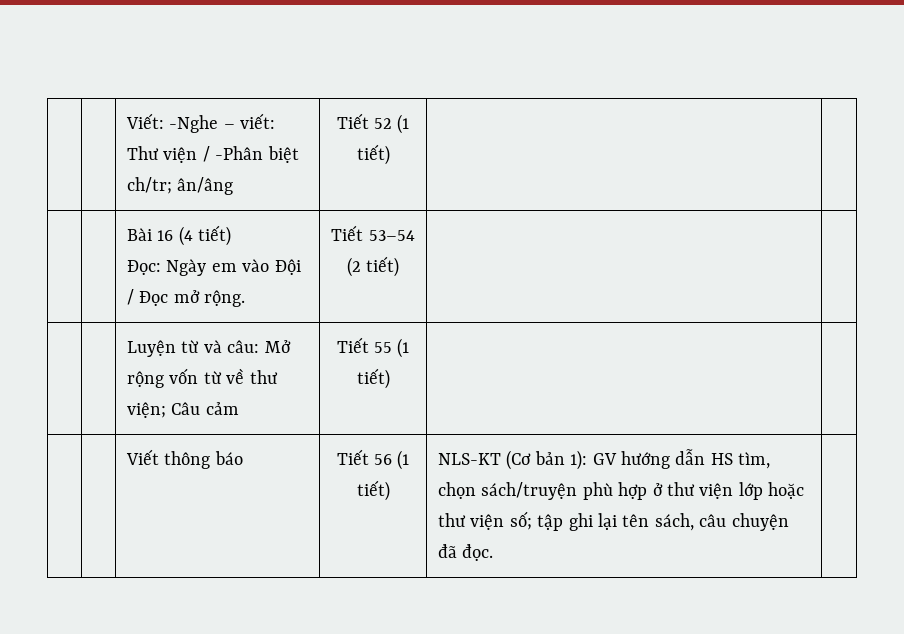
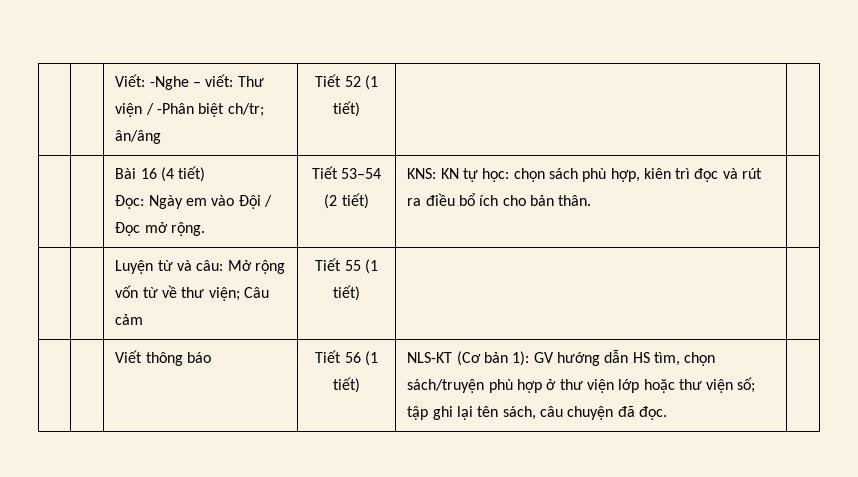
(400, 266) none -> [407,168,763,182] [407,193,592,206] KNS: KN tự học: chọn sách phù hợp, kiên trì đọc và rút ra điều bổ ích cho bản thân.

